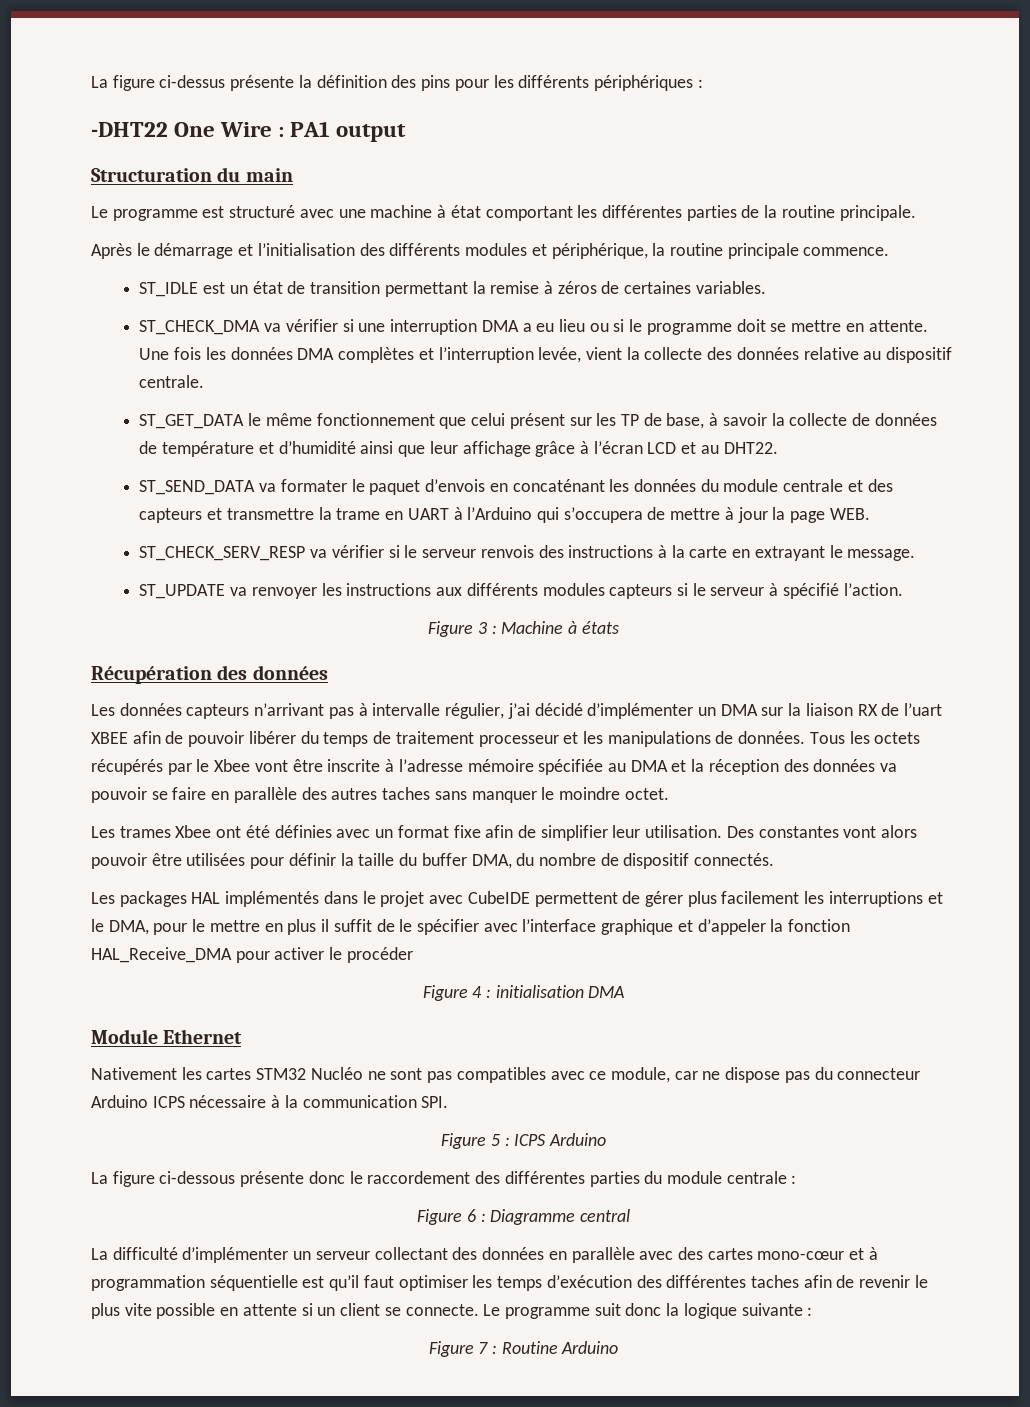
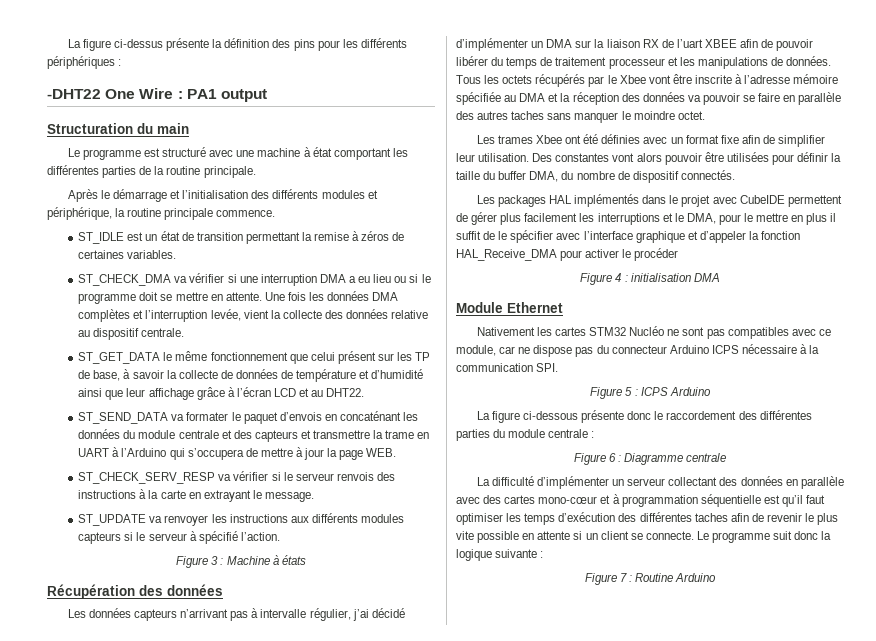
[579,1209,630,1222] central -> [686,453,727,462] centrale

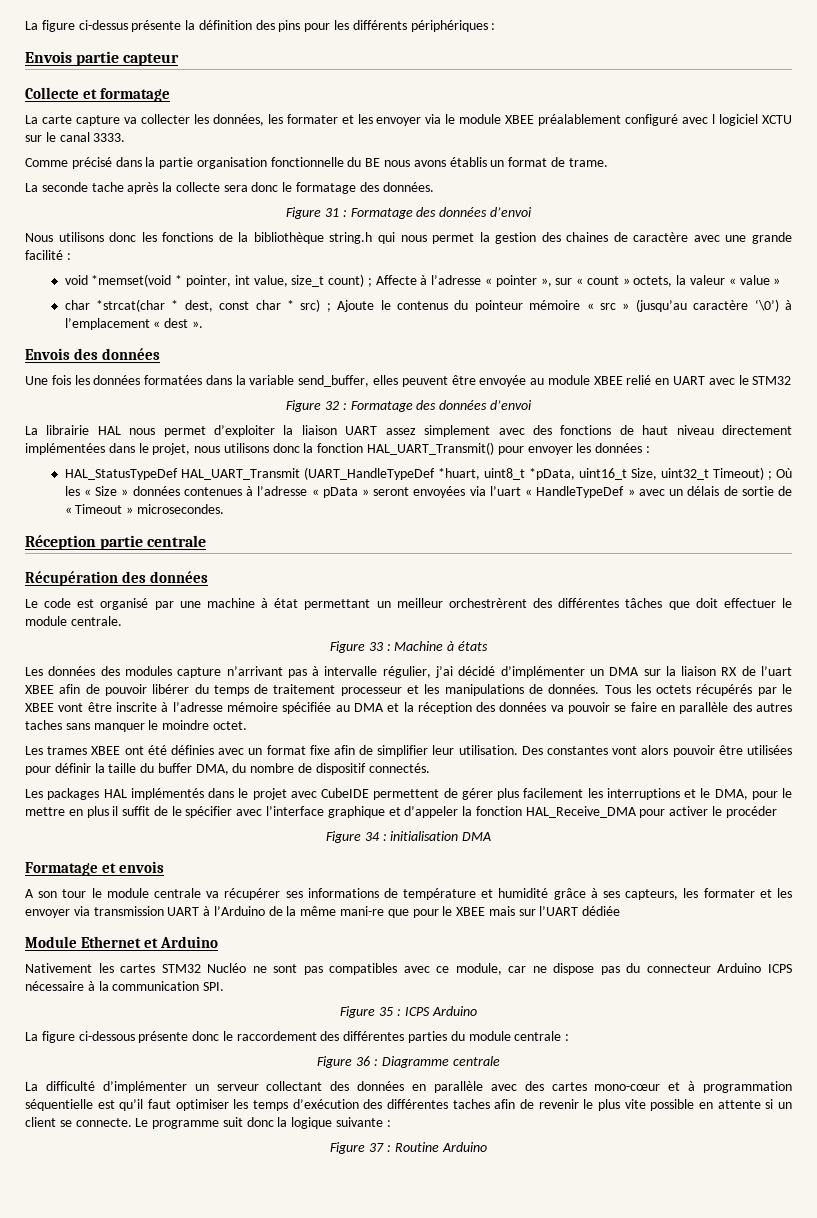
[47,88,267,102] [47,123,189,134] [67,147,408,160] [47,165,256,178] [67,189,378,202] [47,207,276,220] [78,231,405,244] [78,250,177,259] [78,273,431,286] [78,291,399,304] [78,309,429,322] [78,328,185,340] [78,351,431,364] [78,369,424,382] [78,387,365,400] [78,411,419,424] [78,429,430,442] [78,447,397,460] [78,471,395,484] [78,489,314,502] [78,513,404,526] [78,531,280,544] [176,556,219,568] -DHT22 One Wire : PA1 output // Structuration du main // Le programme est structuré avec une machine à état comportant les différentes parties de la routine principale. // Après le démarrage et l’initialisation des différents modules et périphérique, la routine principale commence. // ST_IDLE est un état de transition permettant la remise à zéros de certaines variables. // ST_CHECK_DMA va vérifier si une interruption DMA a eu lieu ou si le programme doit se mettre en attente. Une fois les données DMA complètes et l’interruption levée, vient la collecte des données relative au dispositif centrale. // ST_GET_DATA le même fonctionnement que celui présent sur les TP de base, à savoir la collecte de données de température et d’humidité ainsi que leur affichage grâce à l’écran LCD et au DHT22. // ST_SEND_DATA va formater le paquet d’envois en concaténant les données du module centrale et des capteurs et transmettre la trame en UART à l’Arduino qui s’occupera de mettre à jour la page WEB. // ST_CHECK_SERV_RESP va vérifier si le serveur renvois des instructions à la carte en extrayant le message. // ST_UPDATE va renvoyer les instructions aux différents modules capteurs si le serveur à spécifié l’action. // Figure 3 -> [25,51,180,66] [25,87,170,102] [25,114,793,126] [25,132,126,142] [25,157,608,169] [25,182,434,194] [286,207,532,219] [25,232,792,244] [25,250,71,260] [64,274,781,287] [64,299,792,312] [64,318,203,330] [25,348,160,360] [25,375,792,387] [286,400,532,412] [25,425,792,437] [25,442,650,455] [64,467,792,480] [64,486,792,498] [64,504,224,514] [25,535,207,550] [25,571,208,586] [25,598,792,610] [25,616,122,626] [330,641,384,653] Envois partie capteur // Collecte et formatage // La carte capture va collecter les données, les formater et les envoyer via le module XBEE préalablement configuré avec l logiciel XCTU sur le canal 3333. // Comme précisé dans la partie organisation fonctionnelle du BE nous avons établis un format de trame. // La seconde tache après la collecte sera donc le formatage des données. // Figure 31 : Formatage des données d’envoi // Nous utilisons donc les fonctions de la bibliothèque string.h qui nous permet la gestion des chaines de caractère avec une grande facilité : // void *memset(void * pointer, int value, size_t count) ; Affecte à l’adresse « pointer », sur « count » octets, la valeur « value » // char *strcat(char * dest, const char * src) ; Ajoute le contenus du pointeur mémoire « src » (jusqu’au caractère ‘\0’) à l’emplacement « dest ». // Envois des données // Une fois les données formatées dans la variable send_buffer, elles peuvent être envoyée au module XBEE relié en UART avec le STM32 // Figure 32 : Formatage des données d’envoi // La librairie HAL nous permet d’exploiter la liaison UART assez simplement avec des fonctions de haut niveau directement implémentées dans le projet, nous utilisons donc la fonction HAL_UART_Transmit() pour envoyer les données : // HAL_StatusTypeDef HAL_UART_Transmit (UART_HandleTypeDef *huart, uint8_t *pData, uint16_t Size, uint32_t Timeout) ; Où les « Size » données contenues à l’adresse « pData » seront envoyées via l’uart « HandleTypeDef » avec un délais de sortie de « Timeout » microsecondes. // Réception partie centrale // Récupération des données // Le code est organisé par une machine à état permettant un meilleur orchestrèrent des différentes tâches que doit effectuer le module centrale. // Figure 33
[47,584,223,599] // Récupération des données -> (488, 646) none
[134,609,178,621] capteurs -> [100,666,222,678] des modules capture
[619,75,646,84] Xbee -> [25,703,54,712] XBEE
[536,135,563,144] Xbee -> [91,746,121,755] XBEE
[615,273,622,282] 4 -> [364,832,380,841] 34
(720, 277) none -> [25,861,164,876] [25,888,792,900] [25,906,621,918] // Formatage et envois // A son tour le module centrale va récupérer ses informations de température et humidité grâce à ses capteurs, les formater et les envoyer via transmission UART à l’Arduino de la même mani-re que pour le XBEE mais sur l’UART dédiée
(563, 307) none -> [143,936,218,948] et Arduino
[625,387,633,396] 5 -> [379,1007,394,1016] 35
[608,453,616,462] 6 -> [356,1056,371,1066] 36
[619,573,627,582] 7 -> [369,1143,385,1152] 37

